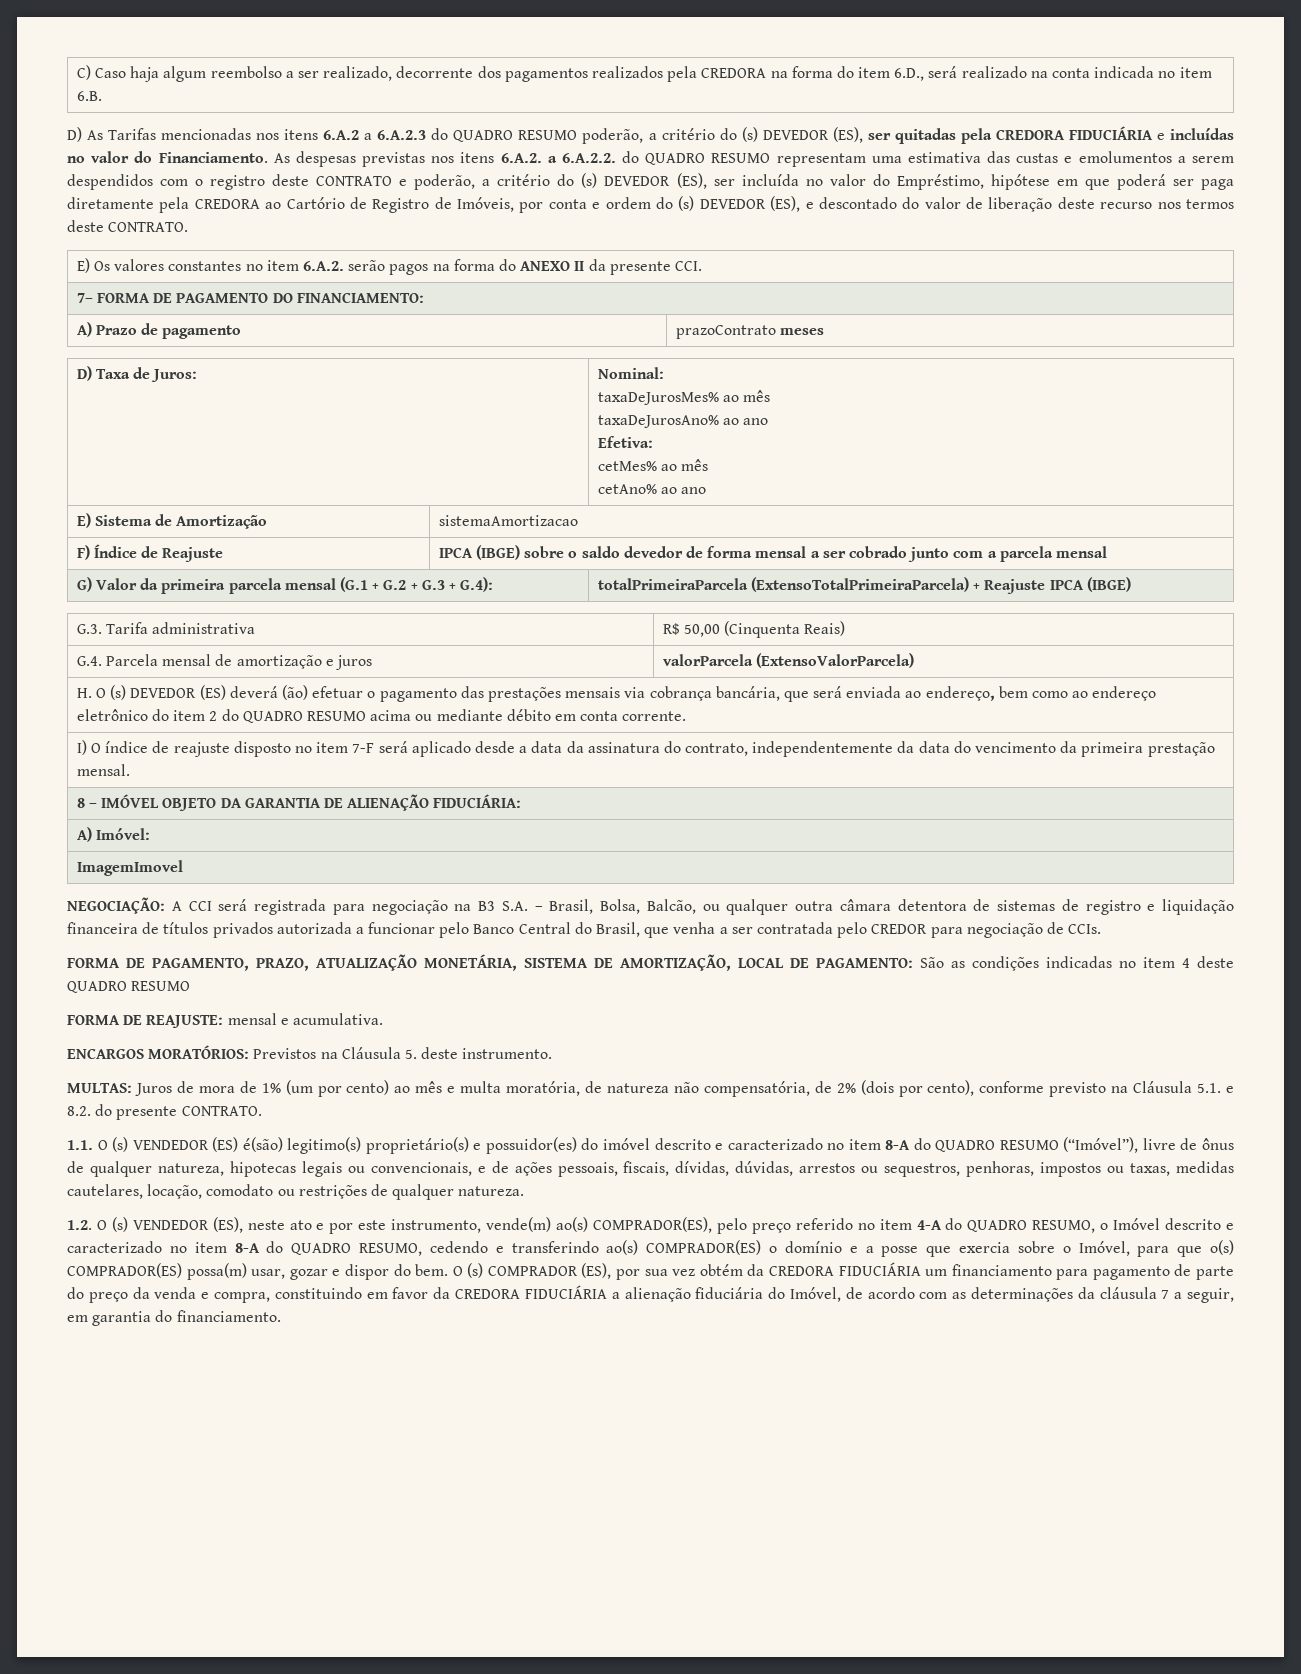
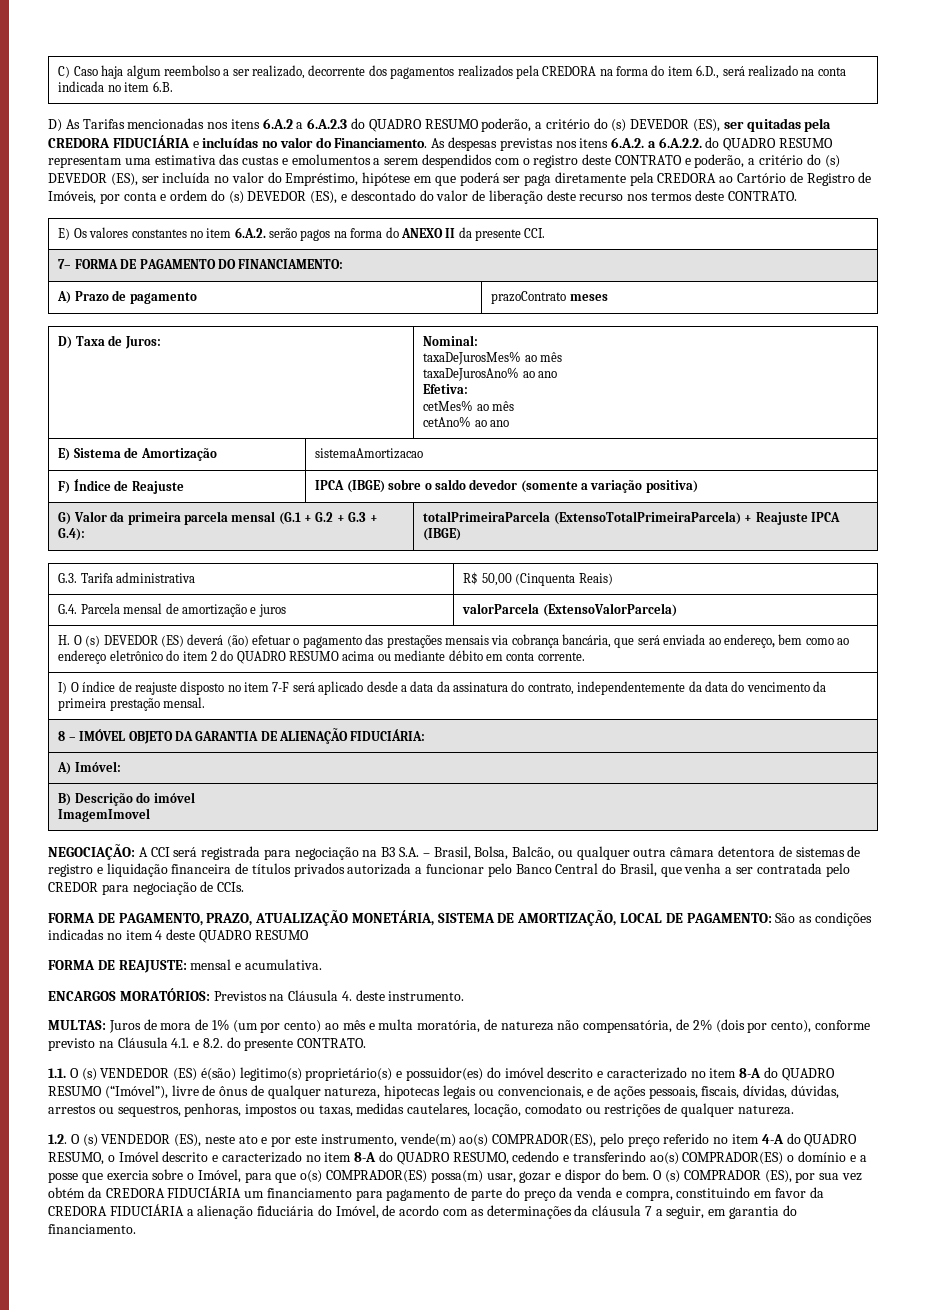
[686,546,1107,562] de forma mensal a ser cobrado junto com a parcela mensal -> [520,480,698,493] (somente a variação positiva)
(151, 834) none -> [58,792,195,806] B) Descrição do imóvel //
[404,1049,417,1059] 5. -> [341,991,352,1001] 4.
[1197,1083,1222,1093] 5.1. -> [171,1038,190,1048] 4.1.

